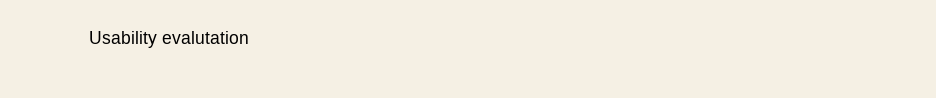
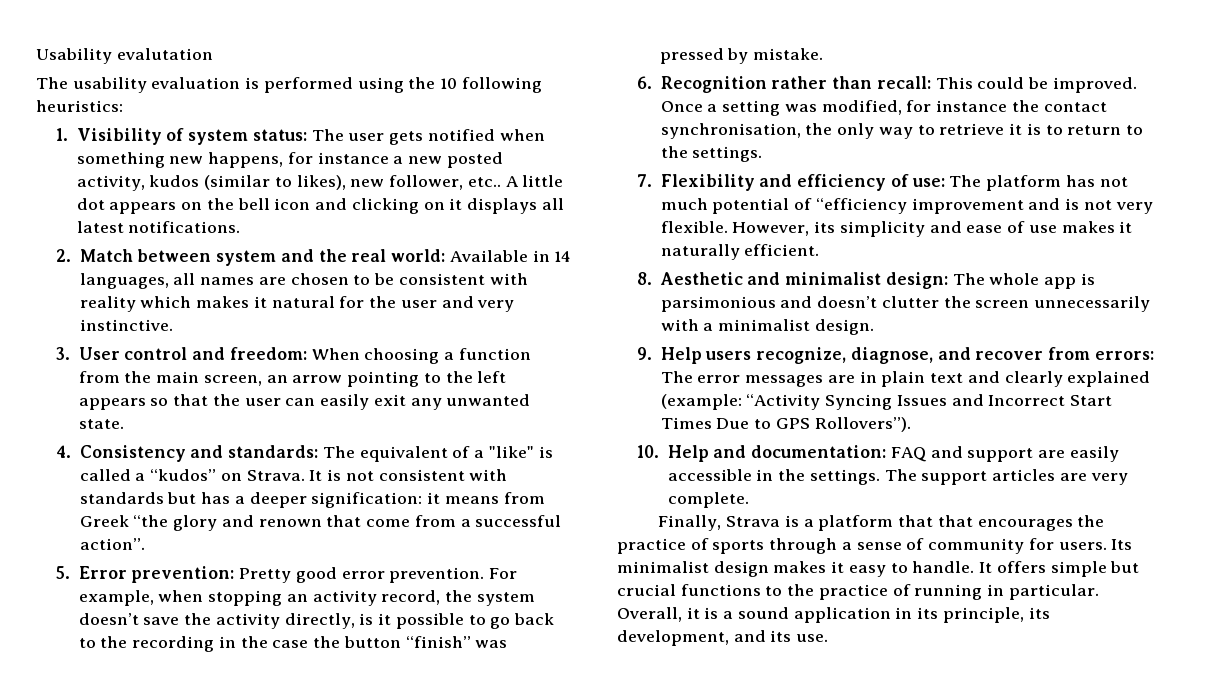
(249, 37) none -> [36,77,542,93] [36,100,123,112] [55,128,545,145] [76,152,503,168] [76,175,564,191] [76,198,564,214] [76,221,241,233] [55,249,572,266] [79,273,528,289] [79,296,515,312] [79,319,173,331] [55,347,531,364] [78,371,507,387] [78,394,531,410] [78,419,124,429] [55,445,553,462] [79,469,508,481] [79,492,545,508] [79,515,562,531] [79,538,145,550] [55,566,518,583] [78,590,535,606] [78,613,554,629] [78,636,508,652] [659,48,824,64] [636,76,1137,93] [660,100,1107,116] [660,123,1143,139] [660,146,763,162] [636,174,1128,191] [660,198,1153,214] [660,221,1133,237] [660,244,820,260] [636,272,1095,289] [660,296,1151,312] [660,319,874,335] [636,347,1154,364] [660,371,1151,387] [660,394,1113,410] [660,417,911,432] [636,445,1119,462] [667,469,1128,485] [667,492,749,508] [658,515,1105,531] [617,538,1133,554] [617,561,1140,577] [617,584,1099,600] [617,607,1050,623] [617,630,829,646] // The usability evaluation is performed using the 10 following heuristics: // 1. Visibility of system status: The user gets notified when something new happens, for instance a new posted activity, kudos (similar to likes), new follower, etc.. A little dot appears on the bell icon and clicking on it displays all latest notifications. // 2. Match between system and the real world: Available in 14 languages, all names are chosen to be consistent with reality which makes it natural for the user and very instinctive. // 3. User control and freedom: When choosing a function from the main screen, an arrow pointing to the left appears so that the user can easily exit any unwanted state. // 4. Consistency and standards: The equivalent of a "like" is called a “kudos” on Strava. It is not consistent with standards but has a deeper signification: it means from Greek “the glory and renown that come from a successful action”. // 5. Error prevention: Pretty good error prevention. For example, when stopping an activity record, the system doesn’t save the activity directly, is it possible to go back to the recording in the case the button “finish” was pressed by mistake. // 6. Recognition rather than recall: This could be improved. Once a setting was modified, for instance the contact synchronisation, the only way to retrieve it is to return to the settings. // 7. Flexibility and efficiency of use: The platform has not much potential of “efficiency improvement and is not very flexible. However, its simplicity and ease of use makes it naturally efficient. // 8. Aesthetic and minimalist design: The whole app is parsimonious and doesn’t clutter the screen unnecessarily with a minimalist design. // 9. Help users recognize, diagnose, and recover from errors: The error messages are in plain text and clearly explained (example: “Activity Syncing Issues and Incorrect Start Times Due to GPS Rollovers”). // 10. Help and documentation: FAQ and support are easily accessible in the settings. The support articles are very complete. // Finally, Strava is a platform that that encourages the practice of sports through a sense of community for users. Its minimalist design makes it easy to handle. It offers simple but crucial functions to the practice of running in particular. Overall, it is a sound application in its principle, its development, and its use.

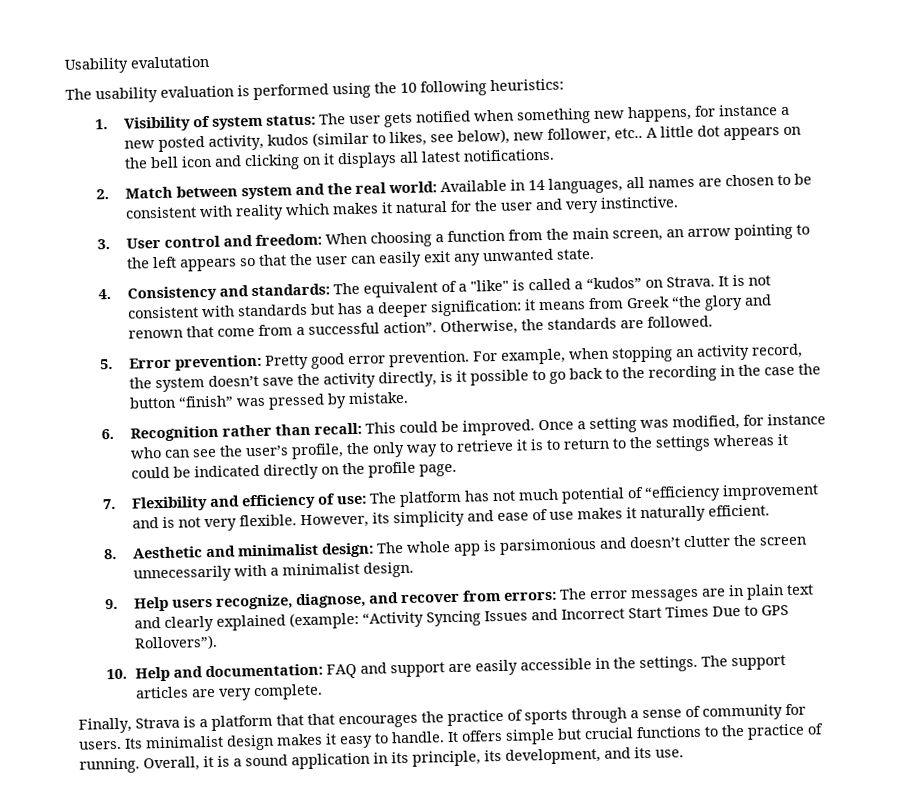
[296,175,346,190] likes), -> [388,128,510,147] likes, see below),
(145, 544) none -> [439,315,713,336] Otherwise, the standards are followed.
[1011,100,1107,112] [660,123,801,139] the contact synchronisation, -> [129,443,344,460] who can see the user’s profile,
[692,146,763,162] settings. -> [654,433,789,452] [130,461,457,480] settings whereas it could be indicated directly on the profile page.
[914,584,1099,600] running in particular. -> [79,757,140,774] running.

